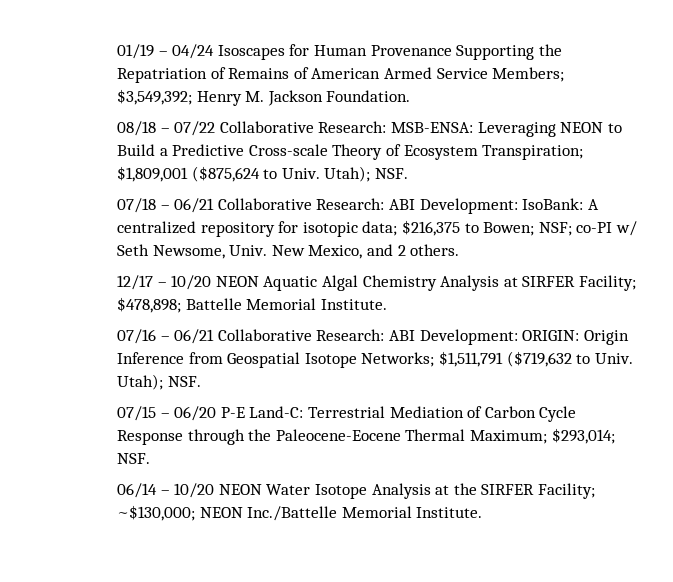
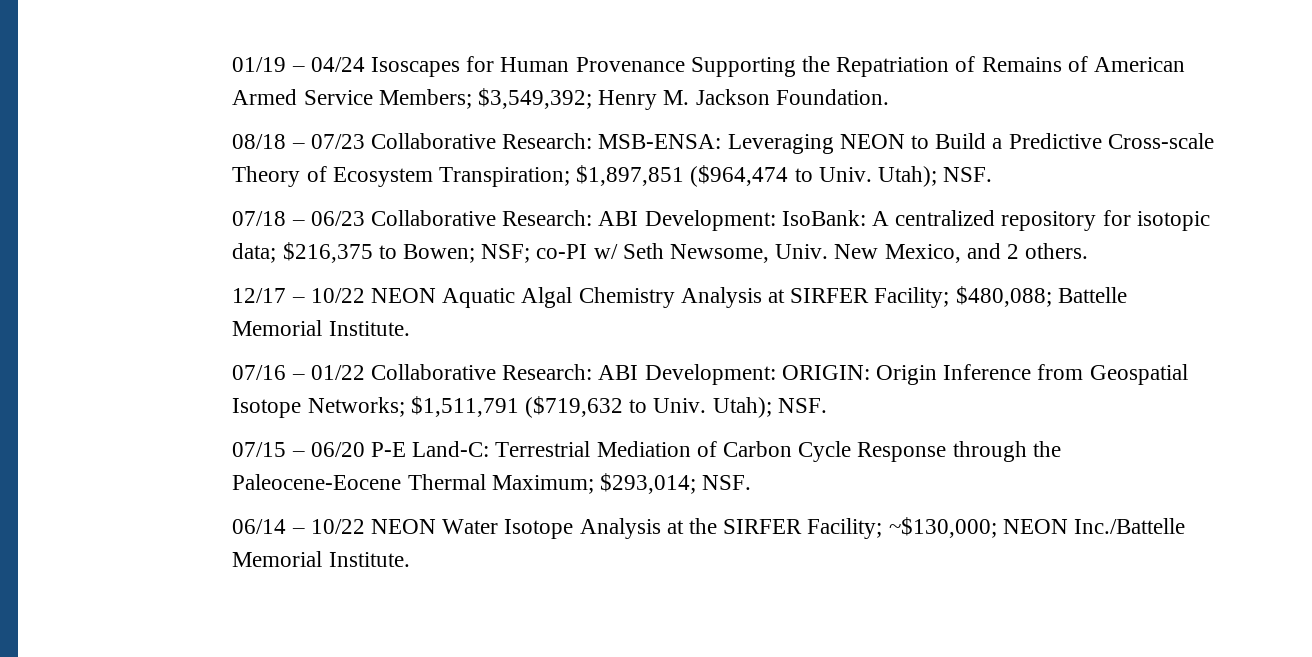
[174,121,216,136] 07/22 -> [310,134,365,149] 07/23
[117,166,260,182] $1,809,001 ($875,624 -> [576,165,789,187] $1,897,851 ($964,474
[174,198,215,213] 06/21 -> [310,211,365,226] 06/23
[171,275,212,290] 10/20 -> [310,288,365,303] 10/22
[117,297,182,313] $478,898; -> [955,286,1052,307] $480,088;
[174,329,215,344] 06/21 -> [310,365,365,380] 01/22
[174,483,215,498] 10/20 -> [310,519,365,534] 10/22

